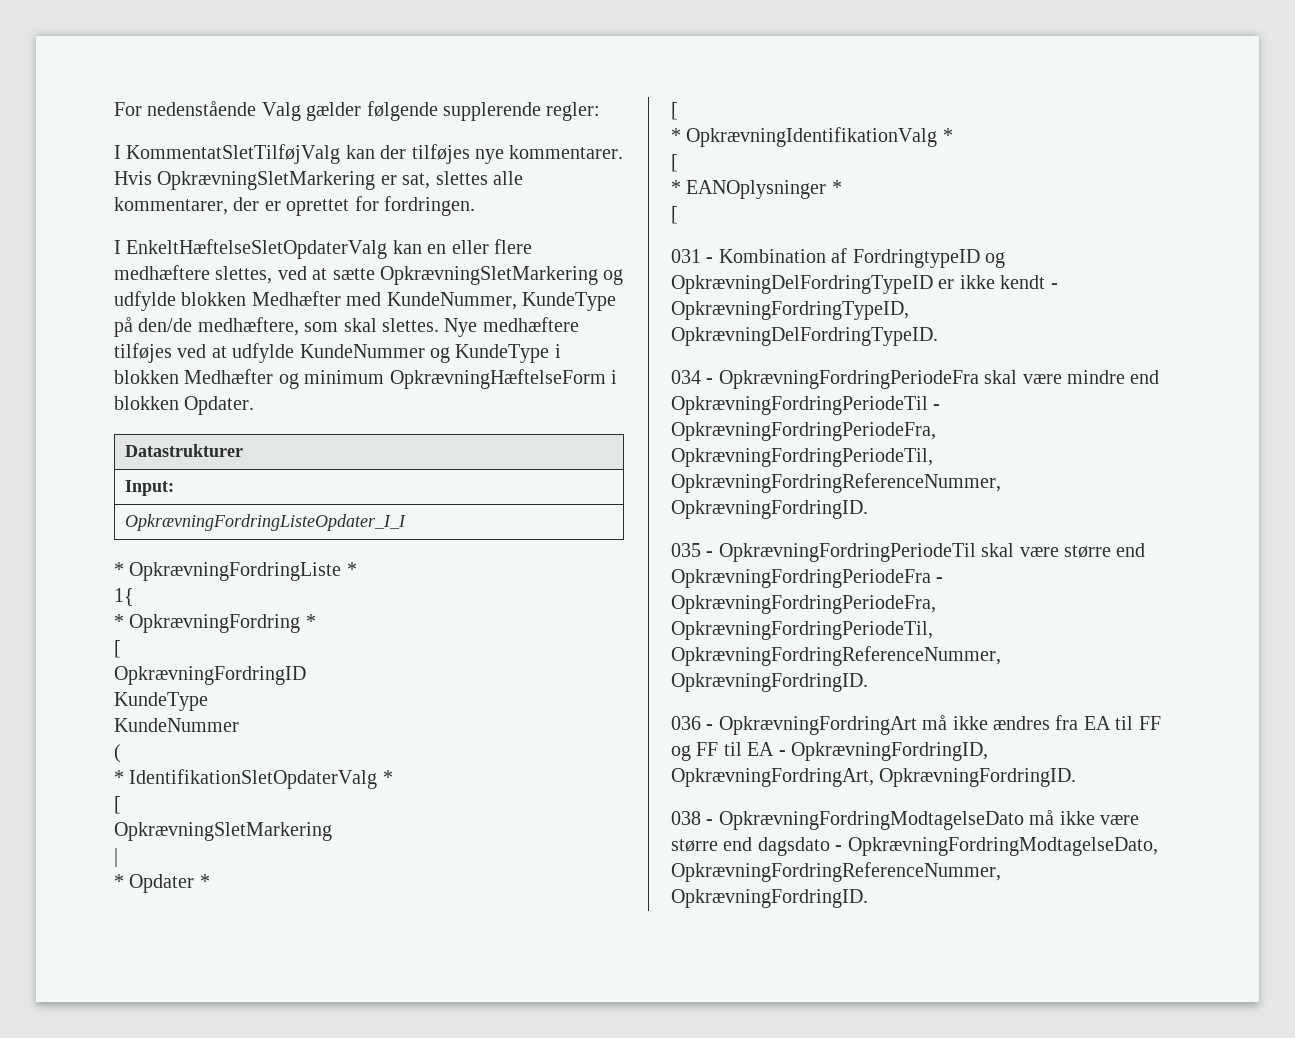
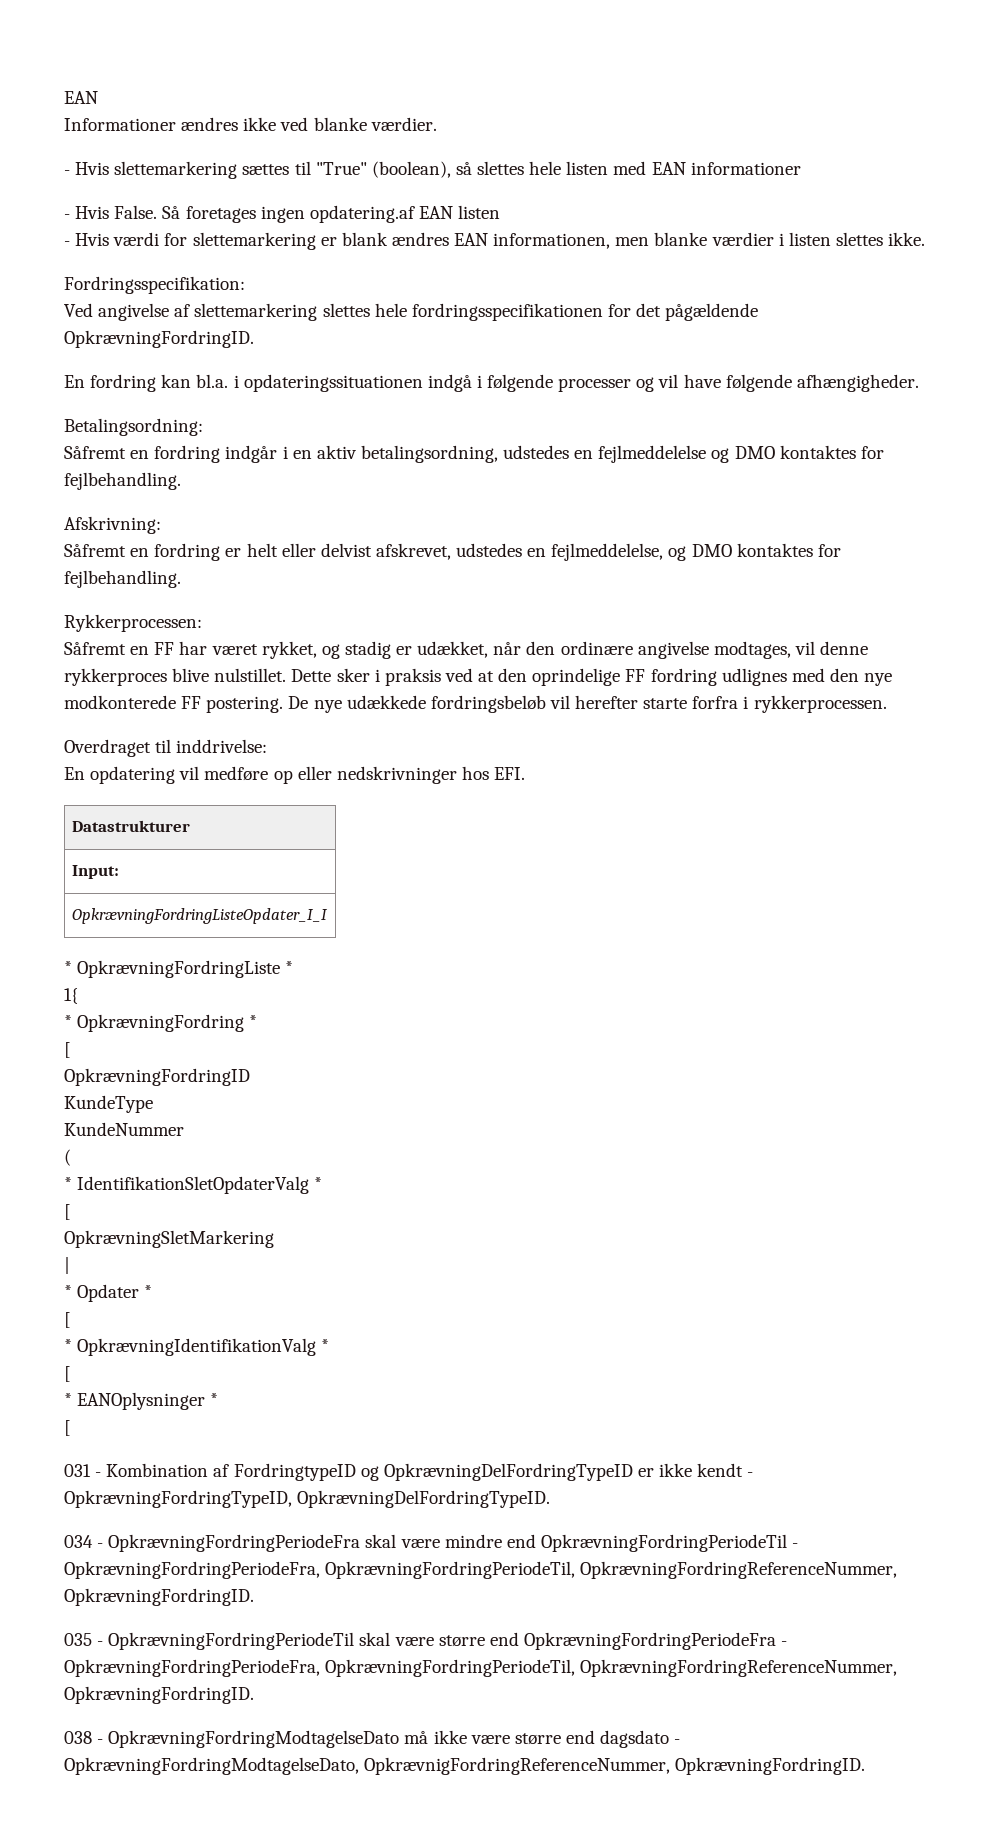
[114,101,601,121] [114,144,624,164] [114,171,523,190] [114,196,475,216] [114,239,532,259] [114,265,624,285] [114,291,616,311] [114,317,579,337] [114,343,561,363] [114,369,617,389] [114,396,255,415] For nedenstående Valg gælder følgende supplerende regler: // I KommentatSletTilføjValg kan der tilføjes nye kommentarer. Hvis OpkrævningSletMarkering er sat, slettes alle kommentarer, der er oprettet for fordringen. // I EnkeltHæftelseSletOpdaterValg kan en eller flere medhæftere slettes, ved at sætte OpkrævningSletMarkering og udfylde blokken Medhæfter med KundeNummer, KundeType på den/de medhæftere, som skal slettes. Nye medhæftere tilføjes ved at udfylde KundeNummer og KundeType i blokken Medhæfter og minimum OpkrævningHæftelseForm i blokken Opdater. -> [64,91,98,104] [64,117,437,131] [64,161,801,179] [64,205,501,223] [64,232,926,250] [64,276,245,294] [64,303,759,321] [64,330,254,348] [64,374,919,392] [64,418,203,436] [64,445,884,463] [64,472,181,490] [64,516,161,534] [64,543,841,561] [64,570,181,588] [64,614,202,632] [64,641,869,659] [64,668,893,686] [64,695,887,713] [64,739,268,757] [64,766,526,784] EAN // Informationer ændres ikke ved blanke værdier. // - Hvis slettemarkering sættes til "True" (boolean), så slettes hele listen med EAN informationer // - Hvis False. Så foretages ingen opdatering.af EAN listen // - Hvis værdi for slettemarkering er blank ændres EAN informationen, men blanke værdier i listen slettes ikke. // Fordringsspecifikation: // Ved angivelse af slettemarkering slettes hele fordringsspecifikationen for det pågældende OpkrævningFordringID. // En fordring kan bl.a. i opdateringssituationen indgå i følgende processer og vil have følgende afhængigheder. // Betalingsordning: // Såfremt en fordring indgår i en aktiv betalingsordning, udstedes en fejlmeddelelse og DMO kontaktes for fejlbehandling. // Afskrivning: // Såfremt en fordring er helt eller delvist afskrevet, udstedes en fejlmeddelelse, og DMO kontaktes for fejlbehandling. // Rykkerprocessen: // Såfremt en FF har været rykket, og stadig er udækket, når den ordinære angivelse modtages, vil denne rykkerproces blive nulstillet. Dette sker i praksis ved at den oprindelige FF fordring udlignes med den nye modkonterede FF postering. De nye udækkede fordringsbeløb vil herefter starte forfra i rykkerprocessen. // Overdraget til inddrivelse: // En opdatering vil medføre op eller nedskrivninger hos EFI.
[671,715,1161,735] [671,742,988,761] [671,768,1077,787] // 036 - OpkrævningFordringArt må ikke ændres fra EA til FF og FF til EA - OpkrævningFordringID, OpkrævningFordringArt, OpkrævningFordringID. -> (254, 1695) none
[671,862,1001,882] OpkrævningFordringReferenceNummer, -> [364,1757,671,1775] OpkrævnigFordringReferenceNummer,

